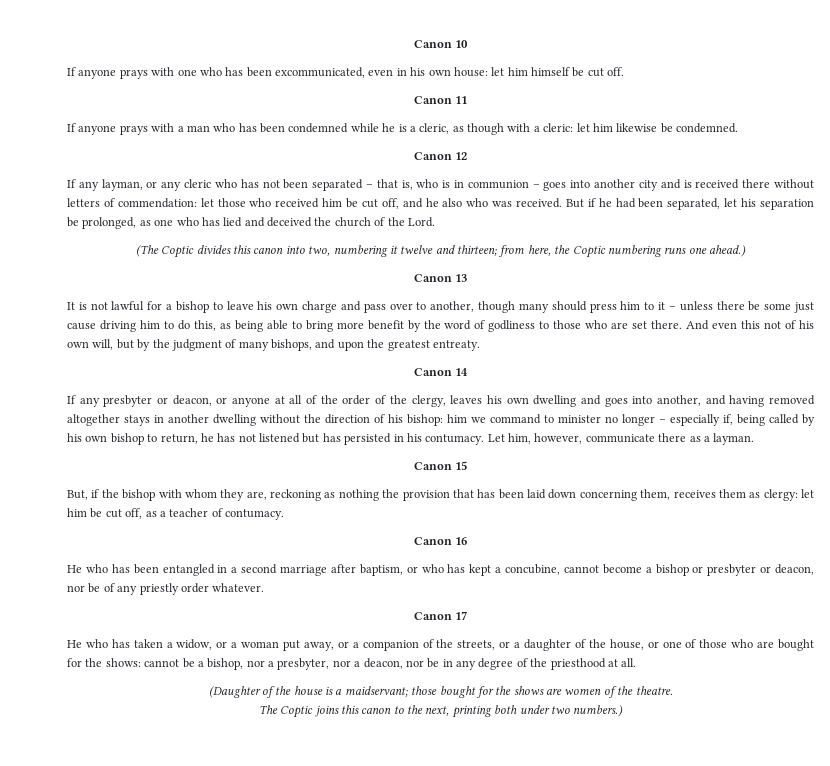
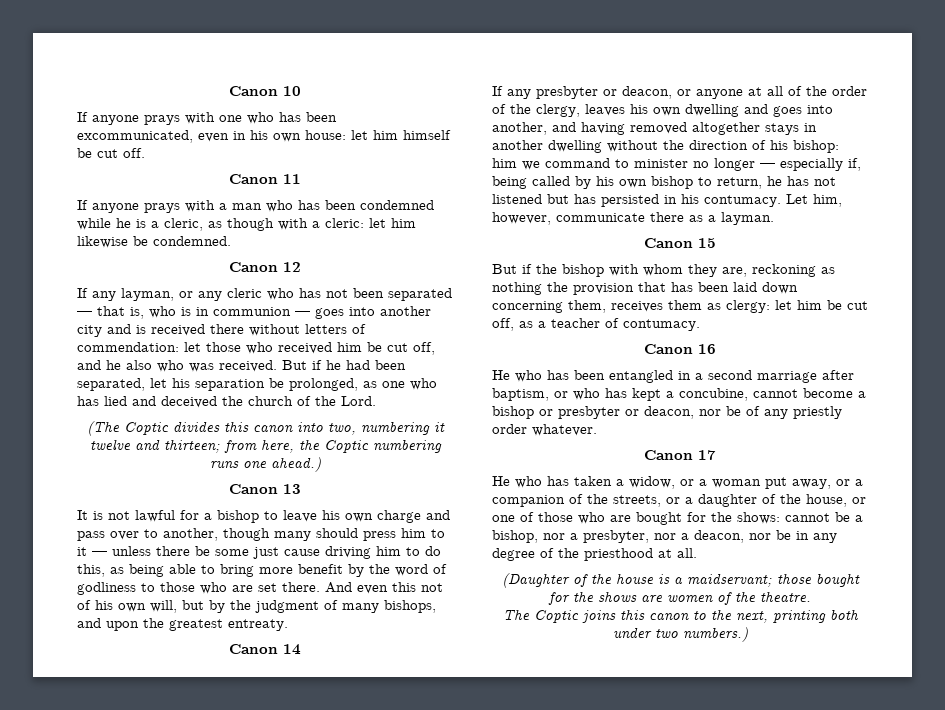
[365,184,373,188] – -> [77,311,92,316] —
[532,184,540,188] – -> [295,311,310,316] —
[668,306,676,310] – -> [92,551,107,556] —
[659,419,666,423] – -> [760,163,775,168] —
[67,490,88,500] But, -> [492,264,517,274] But

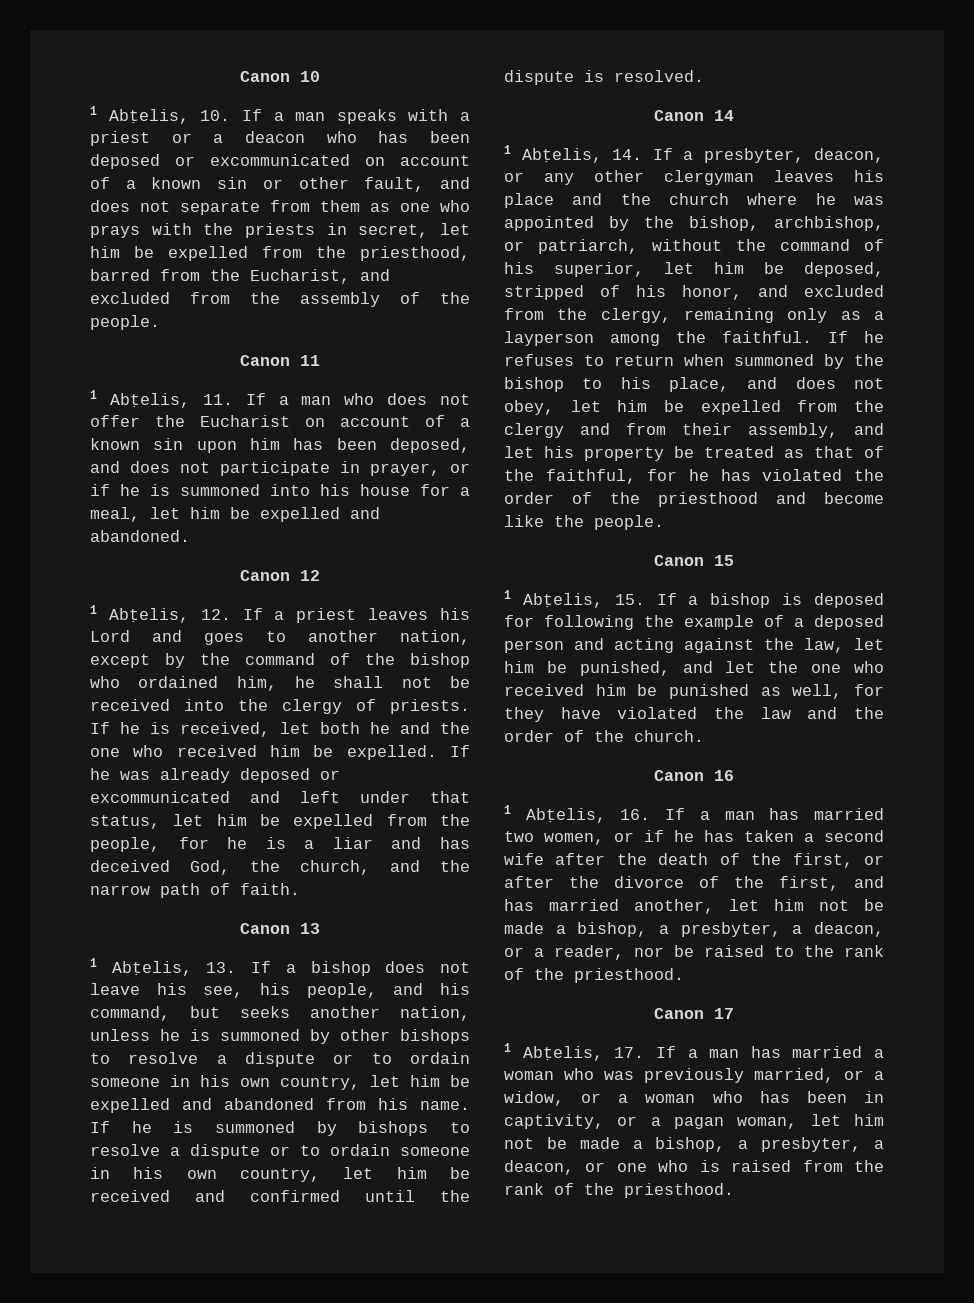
[77,112,337,125] [77,130,451,143] [77,148,145,158] [229,174,301,184] [77,200,434,213] [77,218,416,231] [77,236,231,248] [229,262,301,272] [77,288,452,301] [77,306,431,319] [77,324,366,337] [77,342,435,355] [77,360,406,372] [77,378,437,391] [77,396,376,408] [86,421,445,436] [89,439,442,453] [209,457,321,472] [229,484,301,494] [77,510,450,523] [77,528,445,541] [77,546,441,559] [77,564,447,577] [77,582,443,595] [77,600,436,613] [77,618,288,631] [229,644,301,655] [492,86,867,99] [492,104,833,117] [492,122,817,135] [492,140,839,153] [492,158,861,171] [492,176,836,189] [492,194,842,207] [492,212,774,225] [644,238,716,248] [492,264,835,277] [492,282,798,295] [492,300,868,313] [492,318,700,331] [644,344,716,354] [492,370,854,383] [492,388,866,401] [492,406,842,419] [492,424,597,436] [644,450,716,460] [492,476,612,488] If anyone prays with one who has been excommunicated, even in his own house: let him himself be cut off. // Canon 11 // If anyone prays with a man who has been condemned while he is a cleric, as though with a cleric: let him likewise be condemned. // Canon 12 // If any layman, or any cleric who has not been separated — that is, who is in communion — goes into another city and is received there without letters of commendation: let those who received him be cut off, and he also who was received. But if he had been separated, let his separation be prolonged, as one who has lied and deceived the church of the Lord. // (The Coptic divides this canon into two, numbering it twelve and thirteen; from here, the Coptic numbering runs one ahead.) // Canon 13 // It is not lawful for a bishop to leave his own charge and pass over to another, though many should press him to it — unless there be some just cause driving him to do this, as being able to bring more benefit by the word of godliness to those who are set there. And even this not of his own will, but by the judgment of many bishops, and upon the greatest entreaty. // Canon 14 // If any presbyter or deacon, or anyone at all of the order of the clergy, leaves his own dwelling and goes into another, and having removed altogether stays in another dwelling without the direction of his bishop: him we command to minister no longer — especially if, being called by his own bishop to return, he has not listened but has persisted in his contumacy. Let him, however, communicate there as a layman. // Canon 15 // But if the bishop with whom they are, reckoning as nothing the provision that has been laid down concerning them, receives them as clergy: let him be cut off, as a teacher of contumacy. // Canon 16 // He who has been entangled in a second marriage after baptism, or who has kept a concubine, cannot become a bishop or presbyter or deacon, nor be of any priestly order whatever. // Canon 17 // He who has taken -> [90,106,470,124] [90,131,470,146] [90,154,470,169] [90,177,470,192] [90,200,470,215] [90,223,470,238] [90,246,470,261] [90,269,390,284] [90,292,470,307] [90,315,160,330] [240,355,320,366] [90,390,470,408] [90,415,470,427] [90,438,471,453] [90,461,470,476] [90,484,470,496] [90,507,380,522] [90,530,190,542] [240,570,320,581] [90,605,470,623] [90,630,470,645] [90,653,470,668] [90,676,470,691] [90,699,470,714] [90,722,470,737] [90,745,470,760] [90,768,340,783] [90,791,470,803] [90,814,470,829] [90,837,470,852] [90,860,470,875] [90,883,300,898] [240,923,320,934] [90,958,471,976] [90,983,470,998] [90,1006,470,1021] [90,1029,470,1044] [90,1052,470,1067] [90,1075,470,1090] [90,1098,470,1113] [90,1121,470,1136] [90,1144,470,1159] [90,1167,470,1182] [90,1190,470,1202] [504,70,704,85] [654,110,734,121] [504,145,884,163] [504,170,884,185] [504,193,884,208] [504,216,884,231] [504,239,884,254] [504,262,884,277] [504,285,884,300] [504,308,884,323] [504,331,884,346] [504,354,884,369] [504,377,884,392] [504,400,884,415] [504,423,884,438] [504,446,884,461] [504,469,884,484] [504,492,884,507] [504,515,664,530] [654,555,734,566] [504,590,884,608] [504,615,884,630] [504,638,884,653] [504,661,884,676] [504,684,884,699] [504,707,884,722] [504,730,704,742] [654,770,734,781] [504,805,884,823] [504,830,884,845] [504,853,884,868] [504,876,884,891] [504,899,884,914] [504,922,884,937] [504,945,884,960] [504,968,684,983] [654,1008,734,1019] [504,1043,884,1061] [504,1068,864,1083] 1 Abṭelis, 10. If a man speaks with a priest or a deacon who has been deposed or excommunicated on account of a known sin or other fault, and does not separate from them as one who prays with the priests in secret, let him be expelled from the priesthood, barred from the Eucharist, and excluded from the assembly of the people. // Canon 11 // 1 Abṭelis, 11. If a man who does not offer the Eucharist on account of a known sin upon him has been deposed, and does not participate in prayer, or if he is summoned into his house for a meal, let him be expelled and abandoned. // Canon 12 // 1 Abṭelis, 12. If a priest leaves his Lord and goes to another nation, except by the command of the bishop who ordained him, he shall not be received into the clergy of priests. If he is received, let both he and the one who received him be expelled. If he was already deposed or excommunicated and left under that status, let him be expelled from the people, for he is a liar and has deceived God, the church, and the narrow path of faith. // Canon 13 // 1 Abṭelis, 13. If a bishop does not leave his see, his people, and his command, but seeks another nation, unless he is summoned by other bishops to resolve a dispute or to ordain someone in his own country, let him be expelled and abandoned from his name. If he is summoned by bishops to resolve a dispute or to ordain someone in his own country, let him be received and confirmed until the dispute is resolved. // Canon 14 // 1 Abṭelis, 14. If a presbyter, deacon, or any other clergyman leaves his place and the church where he was appointed by the bishop, archbishop, or patriarch, without the command of his superior, let him be deposed, stripped of his honor, and excluded from the clergy, remaining only as a layperson among the faithful. If he refuses to return when summoned by the bishop to his place, and does not obey, let him be expelled from the clergy and from their assembly, and let his property be treated as that of the faithful, for he has violated the order of the priesthood and become like the people. // Canon 15 // 1 Abṭelis, 15. If a bishop is deposed for following the example of a deposed person and acting against the law, let him be punished, and let the one who received him be punished as well, for they have violated the law and the order of the church. // Canon 16 // 1 Abṭelis, 16. If a man has married two women, or if he has taken a second wife after the death of the first, or after the divorce of the first, and has married another, let him not be made a bishop, a presbyter, a deacon, or a reader, nor be raised to the rank of the priesthood. // Canon 17 // 1 Abṭelis, 17. If a man has married a woman who was previously married, or
[765,477,863,489] [492,494,866,507] [492,512,863,525] [492,530,837,543] [492,548,697,561] [501,573,860,588] [548,591,811,605] [502,609,859,623] [612,627,748,642] put away, or a companion of the streets, or a daughter of the house, or one of those who are bought for the shows: cannot be a bishop, nor a presbyter, nor a deacon, nor be in any degree of the priesthood at all. // (Daughter of the house is a maidservant; those bought for the shows are women of the theatre. // The Coptic joins this canon to the next, printing both under two numbers.) -> [712,1091,884,1103] [504,1114,884,1129] [504,1137,884,1152] [504,1160,884,1175] [504,1183,734,1198] who has been in captivity, or a pagan woman, let him not be made a bishop, a presbyter, a deacon, or one who is raised from the rank of the priesthood.

